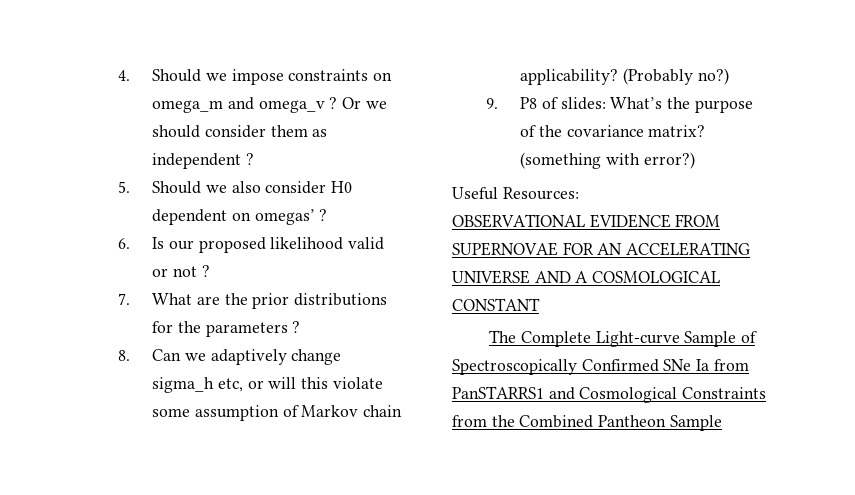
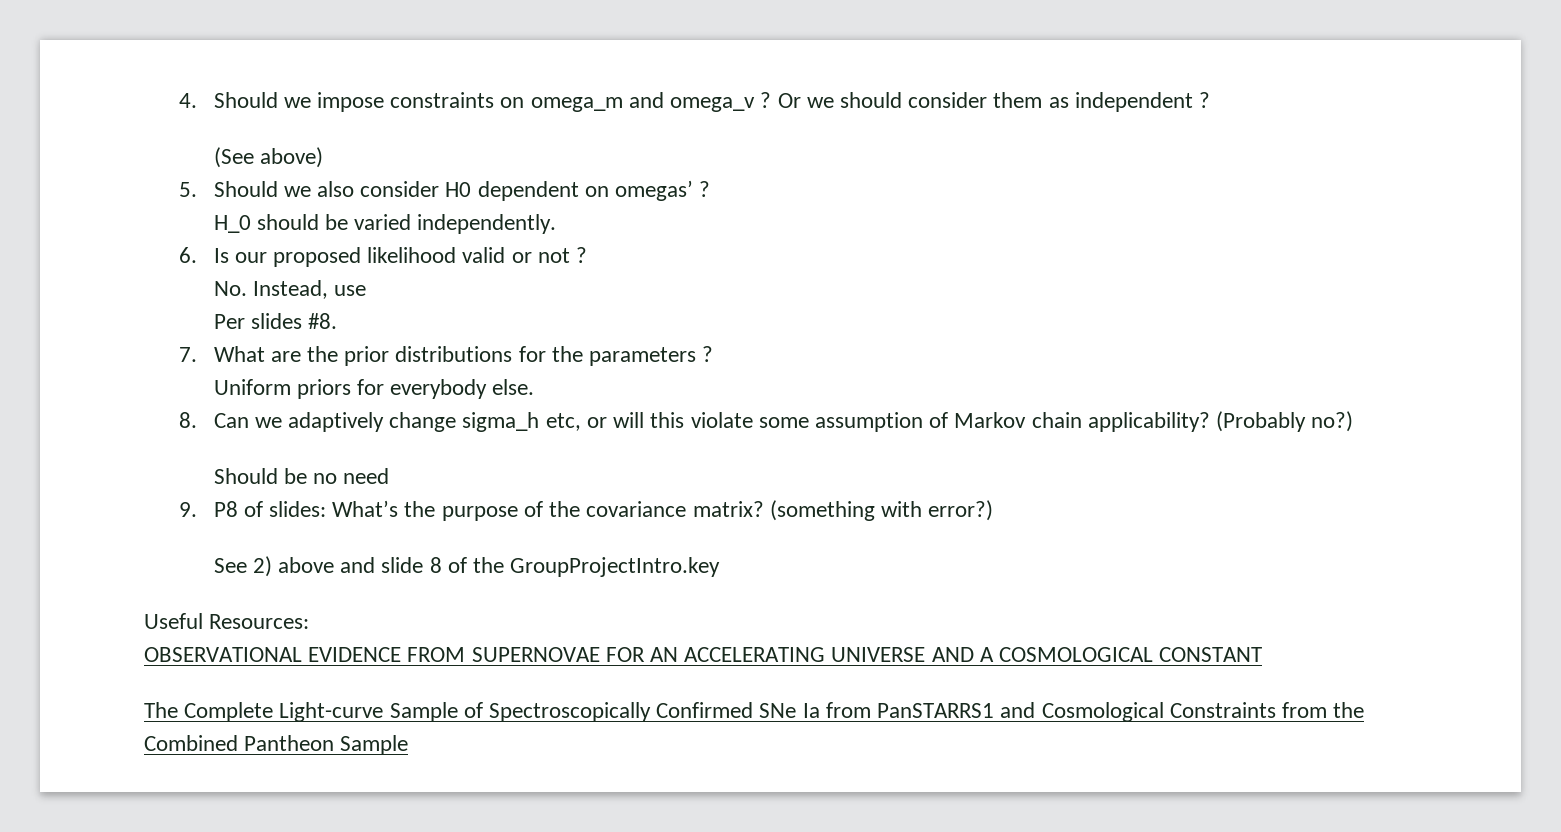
(254, 159) none -> [213,147,323,168] // (See above)
(328, 215) none -> [213,214,557,234] // H_0 should be varied independently.
(210, 271) none -> [213,280,367,299] [213,313,338,329] // No. Instead, use // Per slides #8.
(301, 327) none -> [213,379,535,399] // Uniform priors for everybody else.
(729, 76) none -> [213,468,390,484] // Should be no need
(695, 160) none -> [213,556,721,577] // See 2) above and slide 8 of the GroupProjectIntro.key

